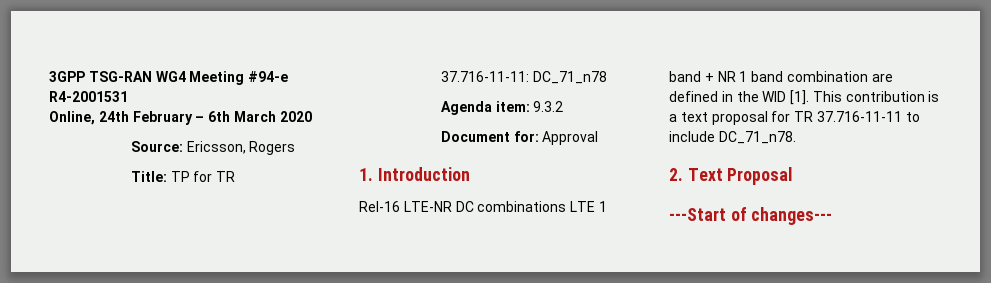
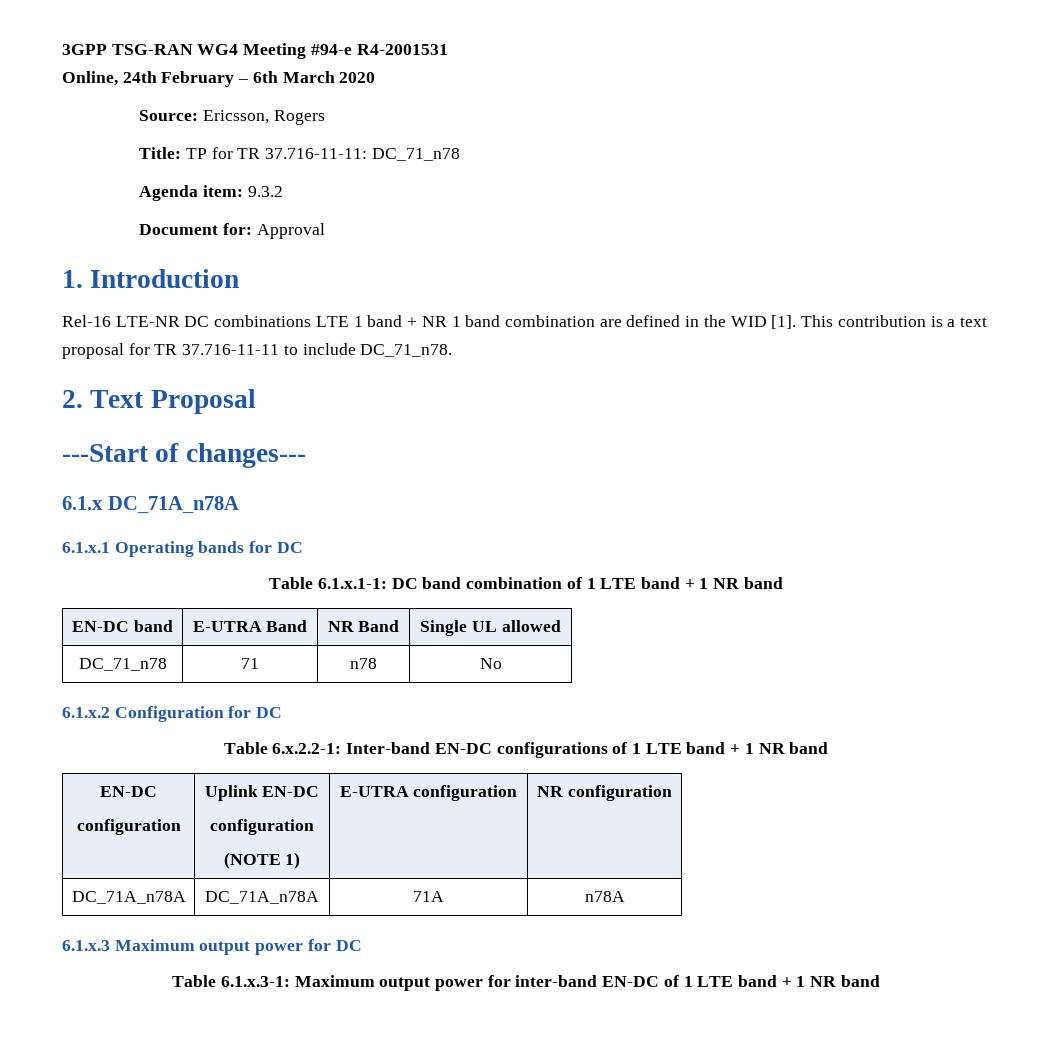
(833, 216) none -> [62,496,239,514] [62,541,303,557] [269,577,783,589] [72,620,173,632] [192,620,308,632] [327,620,400,632] [420,620,561,636] [78,658,167,671] [241,658,259,669] [350,658,377,669] [479,658,502,669] [62,706,283,722] [223,742,829,758] [100,786,157,797] [76,819,181,835] [204,785,320,801] [210,819,314,835] [223,852,301,869] [339,785,518,801] [537,785,672,801] [71,891,186,904] [205,891,319,904] [413,891,444,902] [584,891,625,902] [62,939,362,955] [172,975,880,991] // 6.1.x DC_71A_n78A // 6.1.x.1 Operating bands for DC // Table 6.1.x.1-1: DC band combination of 1 LTE band + 1 NR band // EN-DC band | E-UTRA Band | NR Band | Single UL allowed // DC_71_n78 | 71 | n78 | No // 6.1.x.2 Configuration for DC // Table 6.x.2.2-1: Inter-band EN-DC configurations of 1 LTE band + 1 NR band // EN-DC // configuration | Uplink EN-DC // configuration // (NOTE 1) | E-UTRA configuration | NR configuration // DC_71A_n78A | DC_71A_n78A | 71A | n78A // 6.1.x.3 Maximum output power for DC // Table 6.1.x.3-1: Maximum output power for inter-band EN-DC of 1 LTE band + 1 NR band

